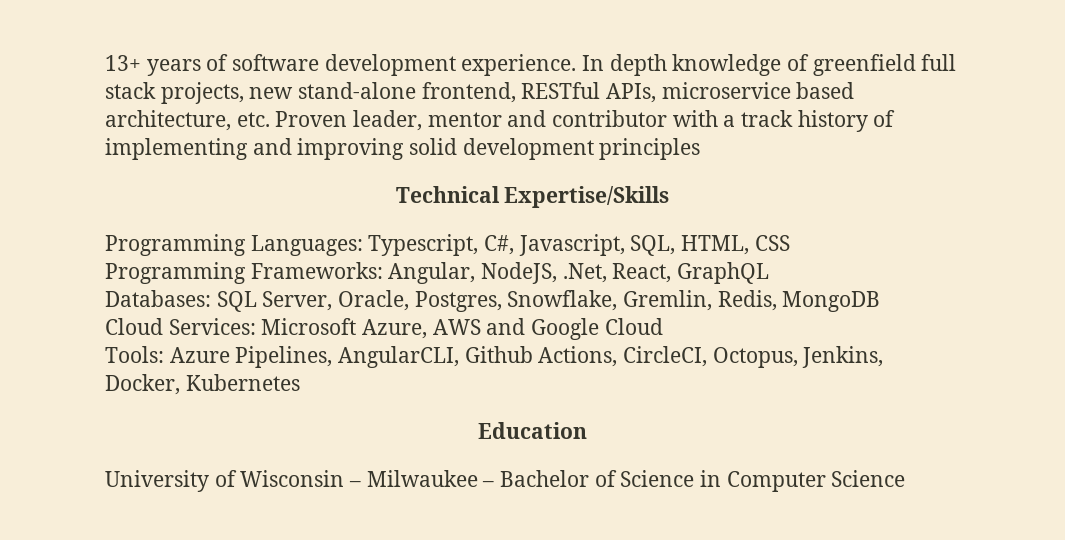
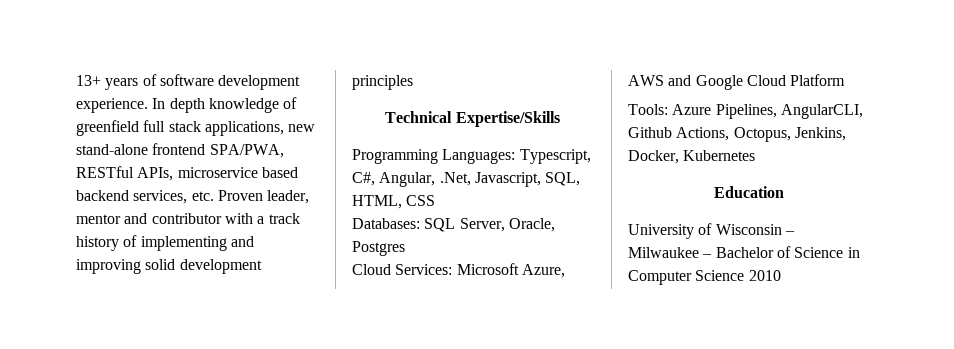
[160,82,244,104] projects, -> [204,121,284,136] applications,
[421,82,516,103] frontend, -> [152,143,284,158] frontend SPA/PWA,
[105,110,231,131] architecture, -> [76,190,188,204] backend services,
(515, 245) none -> [379,172,471,187] Angular, .Net,
[105,262,770,284] // Programming Frameworks: Angular, NodeJS, .Net, React, GraphQL -> (436, 200) none
[414,290,881,312] Postgres, Snowflake, Gremlin, Redis, MongoDB -> [352,241,405,256] Postgres
(663, 326) none -> [790,74,846,86] Platform
[623,346,708,367] CircleCI, -> (730, 134) none
(906, 478) none -> [748,270,781,281] 2010

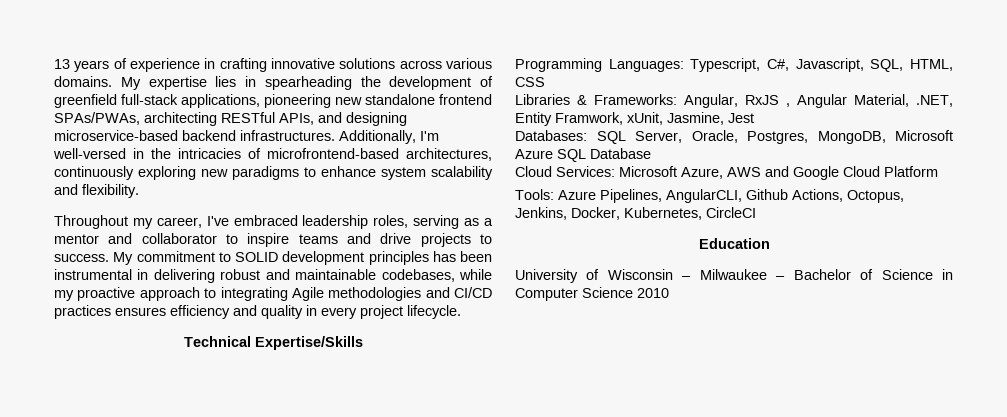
[76,75,101,86] 13+ -> [54,59,70,69] 13
[159,74,301,90] [76,97,298,113] [76,120,316,136] [76,143,284,158] [76,166,298,181] [76,190,310,204] [76,213,300,224] [76,235,254,251] [76,259,262,274] [352,75,413,90] software development experience. In depth knowledge of greenfield full stack applications, new stand-alone frontend SPA/PWA, RESTful APIs, microservice based backend services, etc. Proven leader, mentor and contributor with a track history of implementing and improving solid development principles -> [130,58,492,72] [54,76,493,90] [54,94,492,108] [54,112,407,126] [54,130,439,144] [53,148,492,161] [54,166,493,180] [54,184,139,198] [54,215,494,229] [54,233,492,247] [54,251,492,265] [54,269,492,283] [54,287,492,301] [54,305,461,319] experience in crafting innovative solutions across various domains. My expertise lies in spearheading the development of greenfield full-stack applications, pioneering new standalone frontend SPAs/PWAs, architecting RESTful APIs, and designing microservice-based backend infrastructures. Additionally, I'm well-versed in the intricacies of microfrontend-based architectures, continuously exploring new paradigms to enhance system scalability and flexibility. // Throughout my career, I've embraced leadership roles, serving as a mentor and collaborator to inspire teams and drive projects to success. My commitment to SOLID development principles has been instrumental in delivering robust and maintainable codebases, while my proactive approach to integrating Agile methodologies and CI/CD practices ensures efficiency and quality in every project lifecycle.
[379,172,471,187] Angular, .Net, -> (789, 65) none
[352,218,555,232] [352,241,405,256] Databases: SQL Server, Oracle, Postgres -> [515,94,953,108] [515,112,754,126] [515,130,953,144] [515,148,651,162] Libraries & Frameworks: Angular, RxJS , Angular Material, .NET, Entity Framwork, xUnit, Jasmine, Jest // Databases: SQL Server, Oracle, Postgres, MongoDB, Microsoft Azure SQL Database
[683,150,756,161] Kubernetes -> [624,207,756,220] Kubernetes, CircleCI

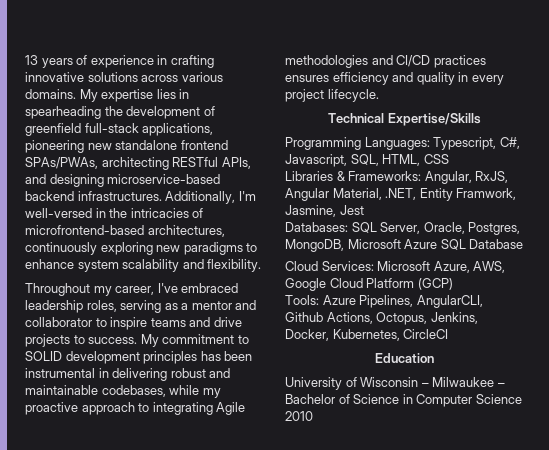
[745,95,790,107] RxJS , -> [475,171,509,183] RxJS,
[627,112,663,125] xUnit, -> (517, 194) none
[727,166,789,177] AWS and -> [473,261,506,273] AWS,
(938, 171) none -> [417,278,453,290] (GCP)

